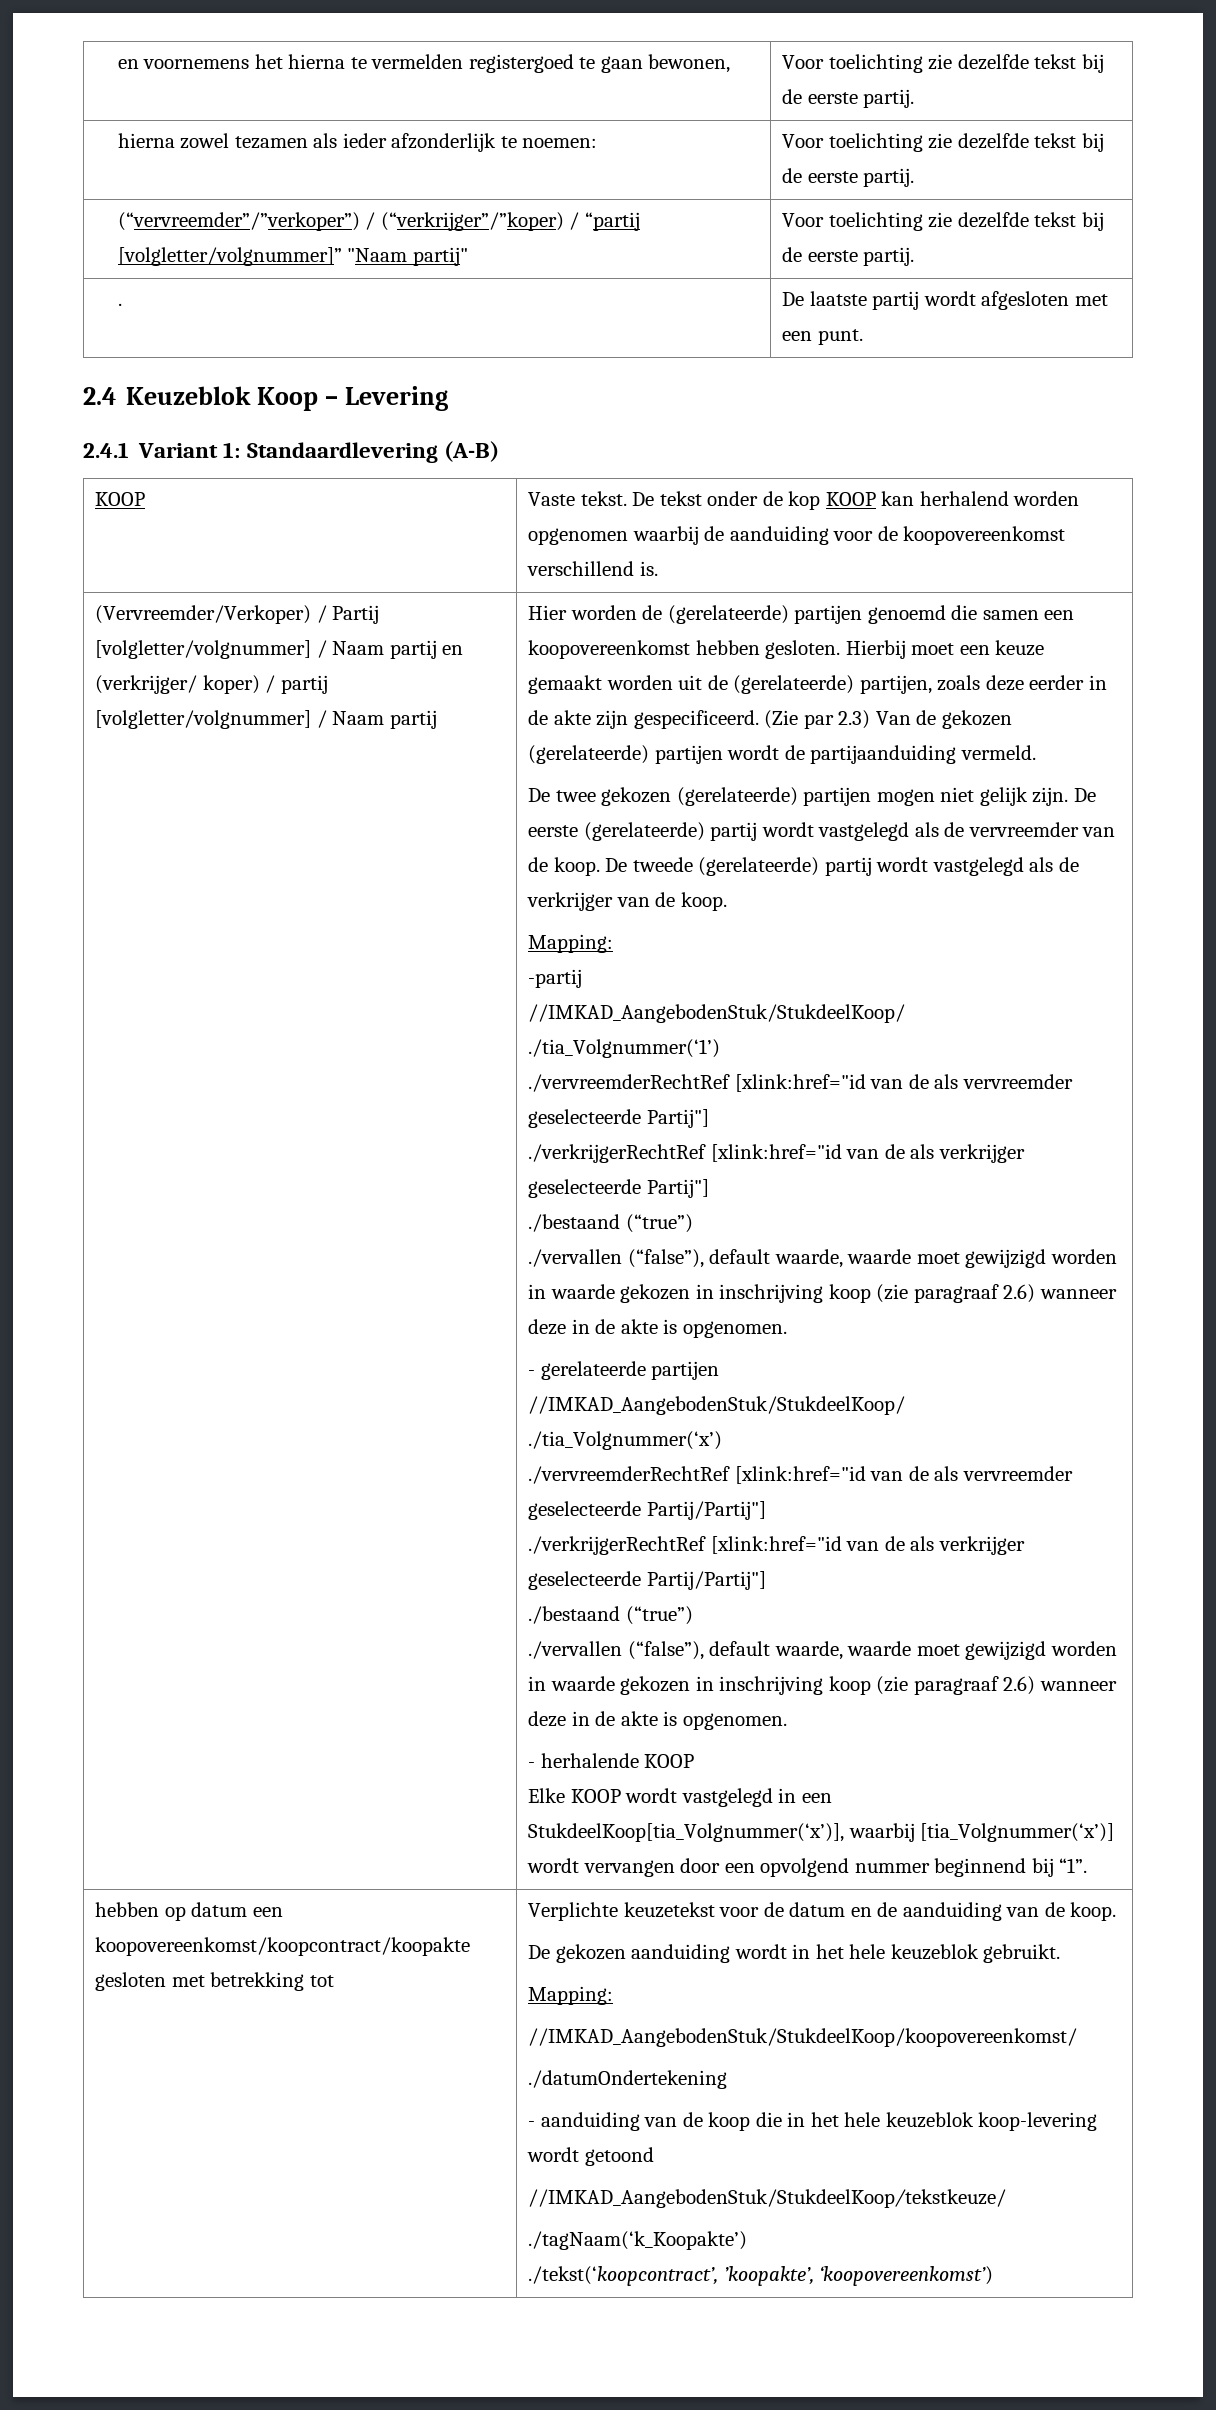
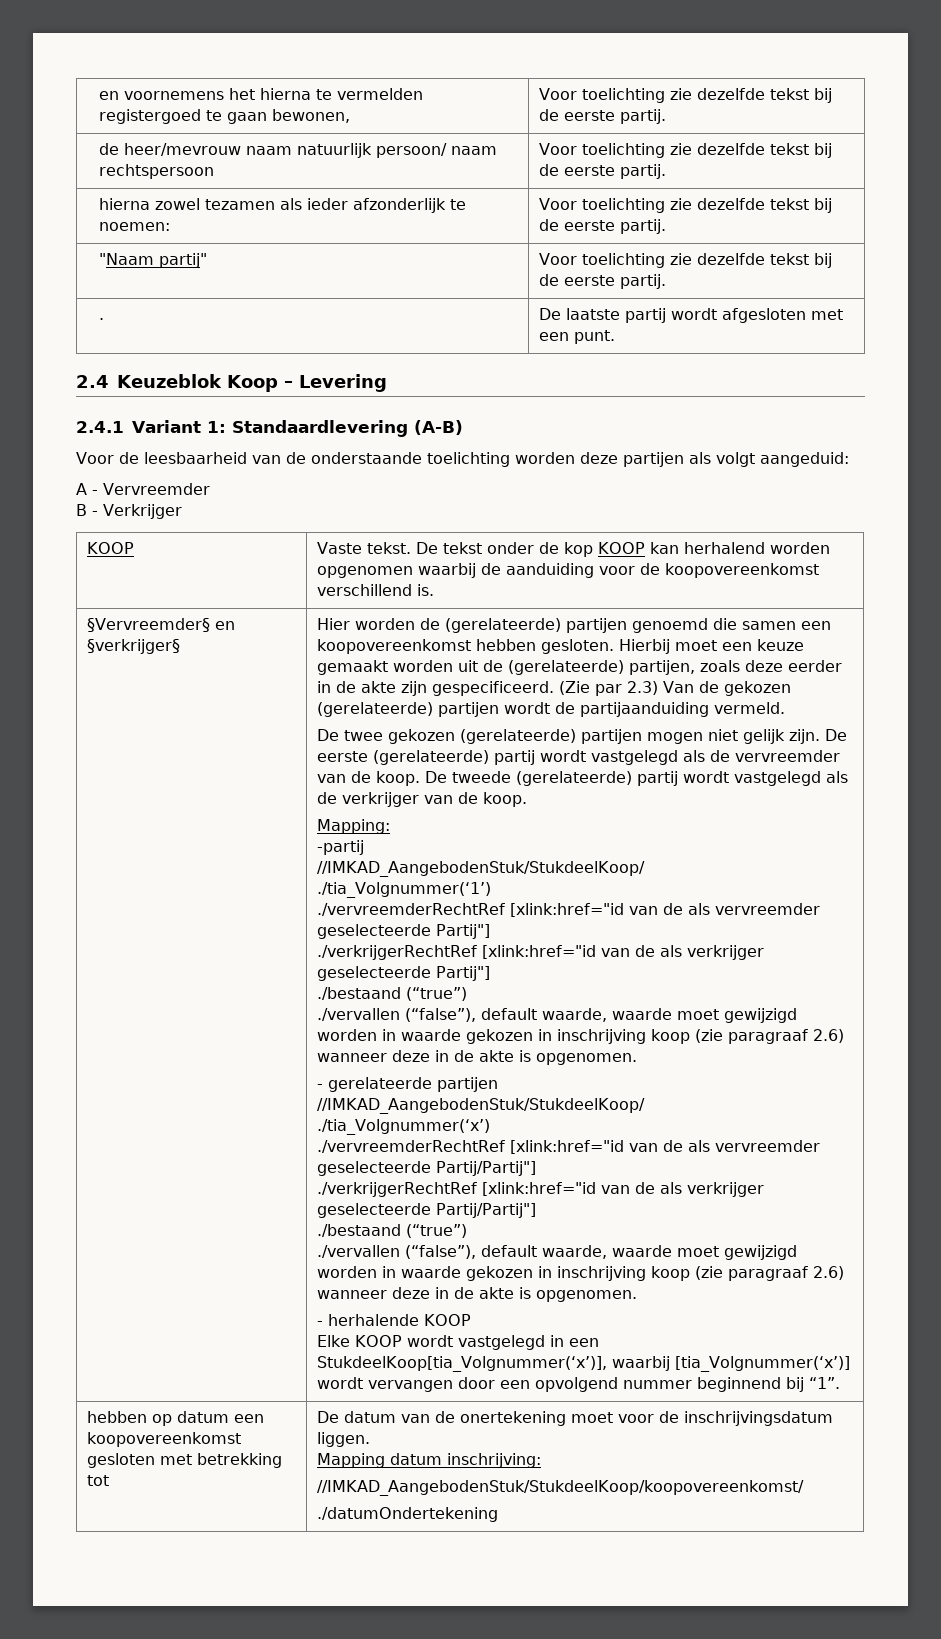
(915, 98) none -> [98,143,497,158] [98,164,214,179] [539,143,833,158] [539,164,667,179] // de heer/mevrouw naam natuurlijk persoon/ naam rechtspersoon | Voor toelichting zie dezelfde tekst bij de eerste partij.
[117,212,640,231] [117,247,342,266] (“vervreemder”/”verkoper”) / (“verkrijger”/”koper) / “partij [volgletter/volgnummer]” -> (667, 226) none
(499, 451) none -> [76,452,849,467] [76,483,210,495] [76,504,182,519] // Voor de leesbaarheid van de onderstaande toelichting worden deze partijen als volgt aangeduid: // A - Vervreemder // B - Verkrijger
[94,605,380,624] [94,640,464,659] [94,675,328,694] [94,710,437,729] (Vervreemder/Verkoper) / Partij [volgletter/volgnummer] / Naam partij en (verkrijger/ koper) / partij [volgletter/volgnummer] / Naam partij -> [87,618,236,632] [87,639,181,654] §Vervreemder§ en §verkrijger§
[94,1937,470,1956] koopovereenkomst/koopcontract/koopakte -> [87,1432,242,1447] koopovereenkomst
[527,1902,1117,1921] [527,1944,1061,1963] [527,1986,613,2005] [527,2028,1077,2047] [527,2070,727,2089] [527,2112,1098,2131] [526,2147,654,2166] [527,2189,1006,2208] [527,2231,747,2250] [527,2266,994,2286] Verplichte keuzetekst voor de datum en de aanduiding van de koop. // De gekozen aanduiding wordt in het hele keuzeblok gebruikt. // Mapping: // //IMKAD_AangebodenStuk/StukdeelKoop/koopovereenkomst/ // ./datumOndertekening // - aanduiding van de koop die in het hele keuzeblok koop-levering wordt getoond // //IMKAD_AangebodenStuk/StukdeelKoop/tekstkeuze/ // ./tagNaam(‘k_Koopakte’) // ./tekst(‘koopcontract’, ’koopakte’, ‘koopovereenkomst’) -> [317,1411,834,1426] [317,1432,371,1447] [317,1453,542,1468] [317,1480,805,1496] [317,1507,499,1522] De datum van de onertekening moet voor de inschrijvingsdatum liggen. // Mapping datum inschrijving: // //IMKAD_AangebodenStuk/StukdeelKoop/koopovereenkomst/ // ./datumOndertekening

